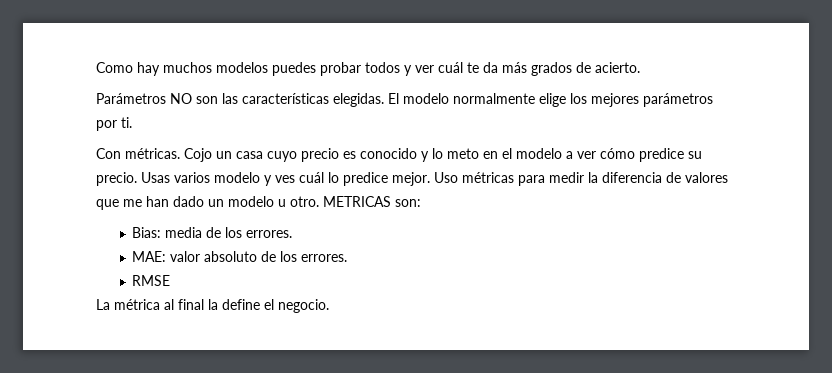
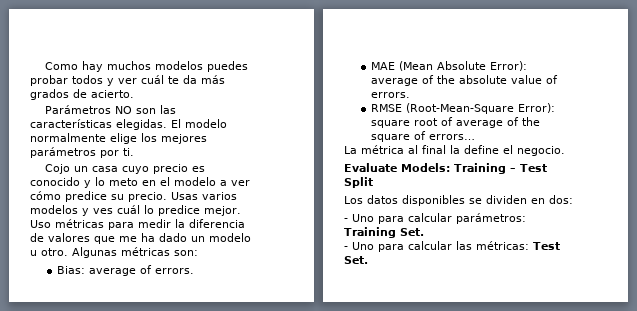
[96,148,180,159] Con métricas. -> (134, 152) none
[214,172,260,183] modelo -> [30,205,78,214] modelos
[146,196,169,207] han -> [141,233,155,242] ha
[323,196,391,207] METRICAS -> [72,247,170,258] Algunas métricas
[165,227,293,238] [132,251,348,262] [132,275,171,286] media de los errores. // MAE: valor absoluto de los errores. // RMSE -> [88,265,194,276] [370,61,527,71] [370,75,558,86] [370,92,410,98] [370,103,555,114] [370,117,540,128] [370,131,475,142] average of errors. // MAE (Mean Absolute Error): average of the absolute value of errors. // RMSE (Root-Mean-Square Error): square root of average of the square of errors…
(329, 306) none -> [344,163,547,174] [344,177,373,188] [344,195,573,206] [344,213,526,224] [344,227,424,238] [344,241,560,252] [344,256,368,264] // Evaluate Models: Training – Test Split // Los datos disponibles se dividen en dos: // - Uno para calcular parámetros: Training Set. // - Uno para calcular las métricas: Test Set.

